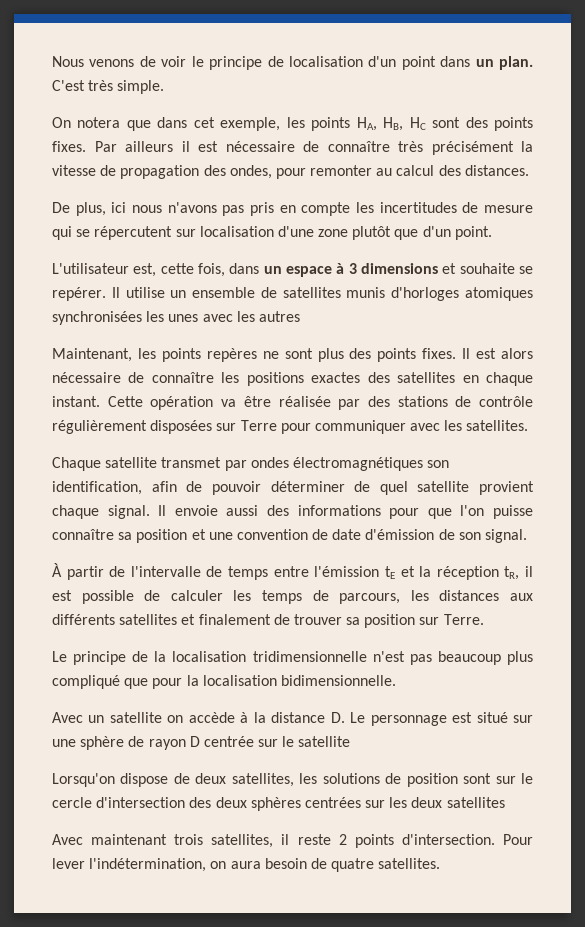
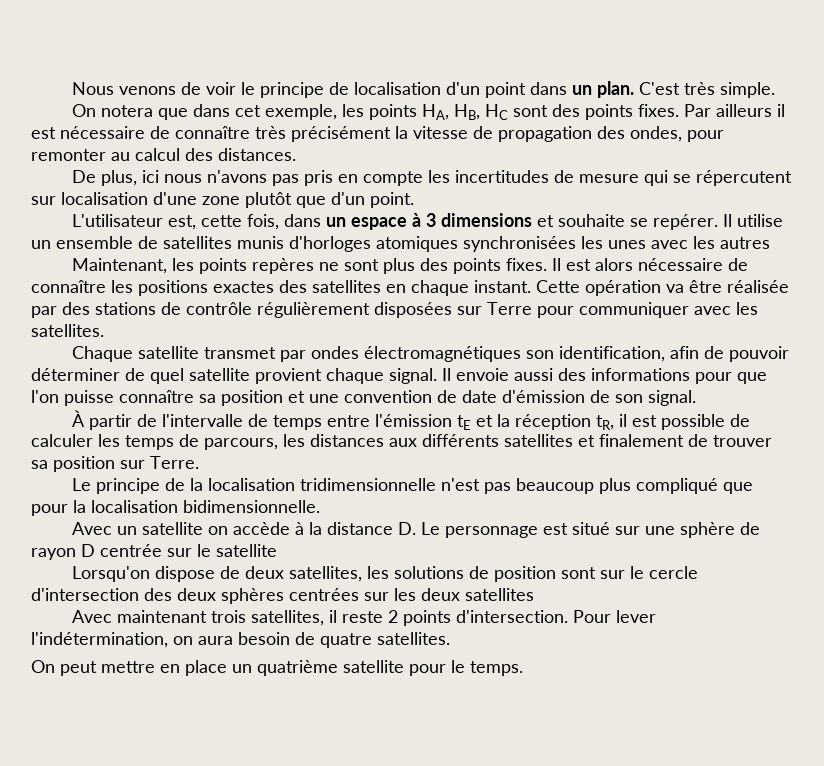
(441, 863) none -> [31,660,523,676] // On peut mettre en place un quatrième satellite pour le temps.

